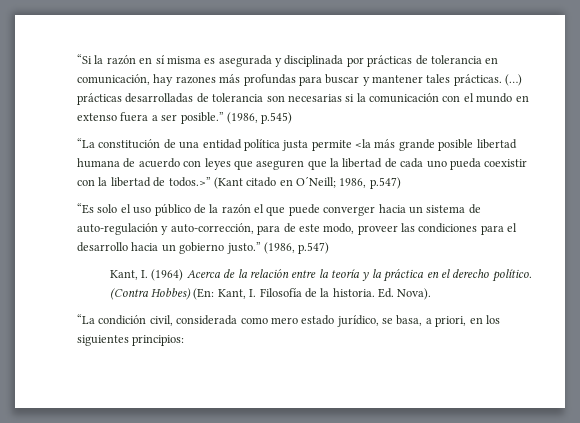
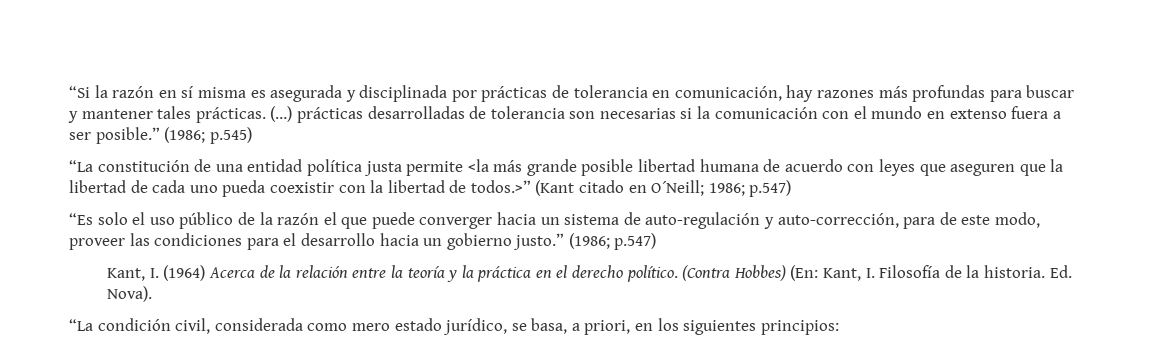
[226,112,258,124] (1986, -> [164,127,206,143] (1986;
[339,178,367,188] 1986, -> [708,183,745,196] 1986;
[263,242,295,254] (1986, -> [568,233,610,249] (1986;

